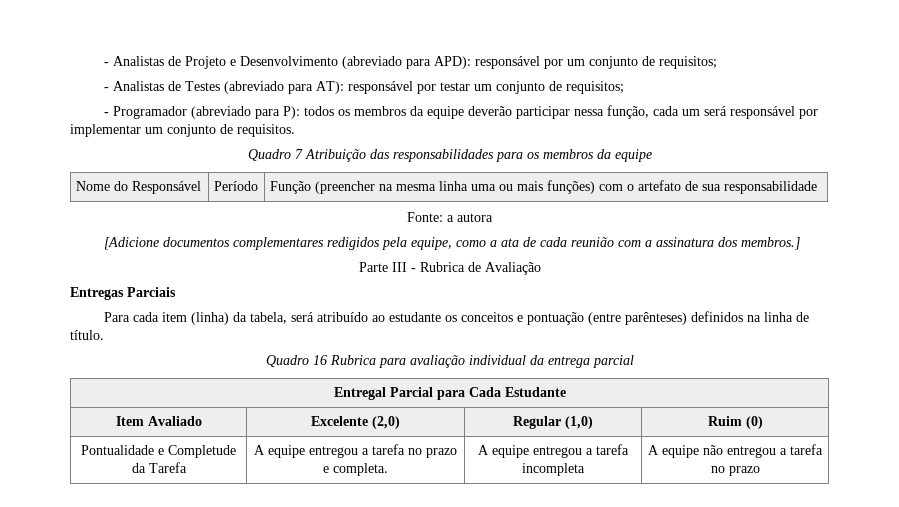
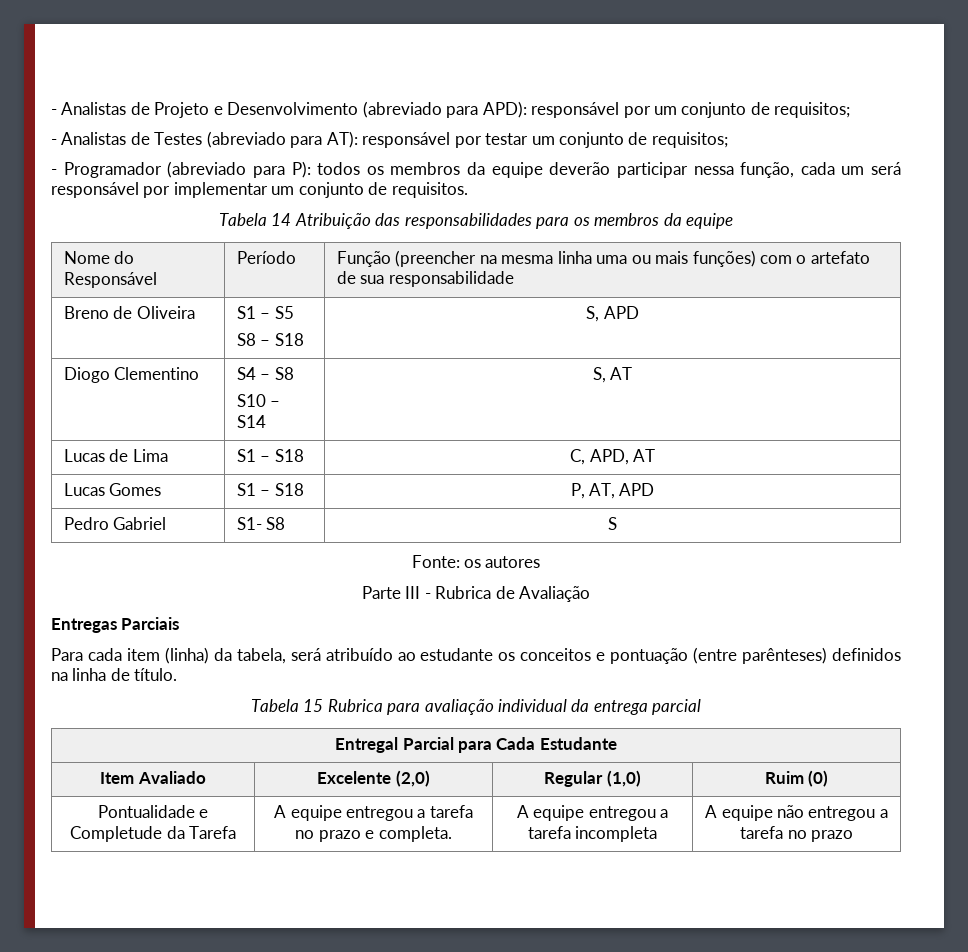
[247,149,303,161] Quadro 7 -> [218,213,292,226] Tabela 14
[407,212,493,222] [104,237,801,250] // Fonte: a autora // [Adicione documentos complementares redigidos pela equipe, como a ata de cada reunião com a assinatura dos membros.] -> [63,306,195,319] [236,306,294,319] [236,333,304,346] [586,306,639,322] [63,367,200,383] [236,367,294,380] [236,394,281,407] [236,415,266,428] [592,367,633,383] [63,449,168,462] [236,449,304,462] [570,449,655,465] [63,483,162,496] [236,483,304,496] [570,483,655,499] [63,517,167,530] [236,517,286,530] [608,517,618,530] [411,555,541,568] // Breno de Oliveira | S1 – S5 // S8 – S18 | S, APD // Diogo Clementino | S4 – S8 // S10 – S14 | S, AT // Lucas de Lima | S1 – S18 | C, APD, AT // Lucas Gomes | S1 – S18 | P, AT, APD // Pedro Gabriel | S1- S8 | S // Fonte: os autores
[265,355,327,367] Quadro 16 -> [250,699,324,712] Tabela 15

